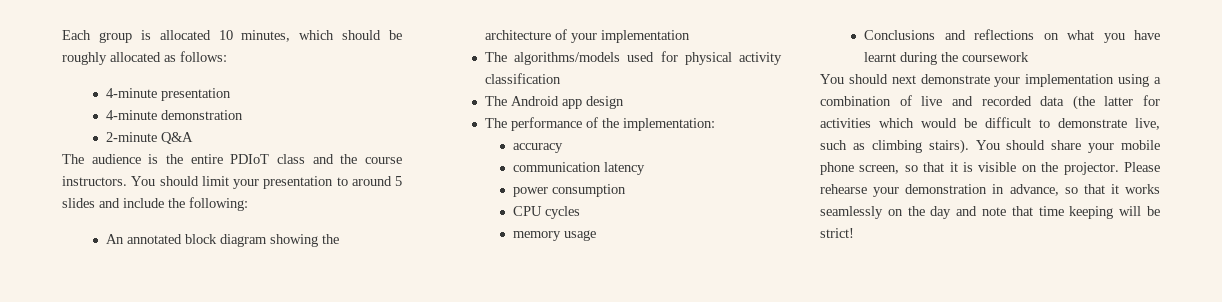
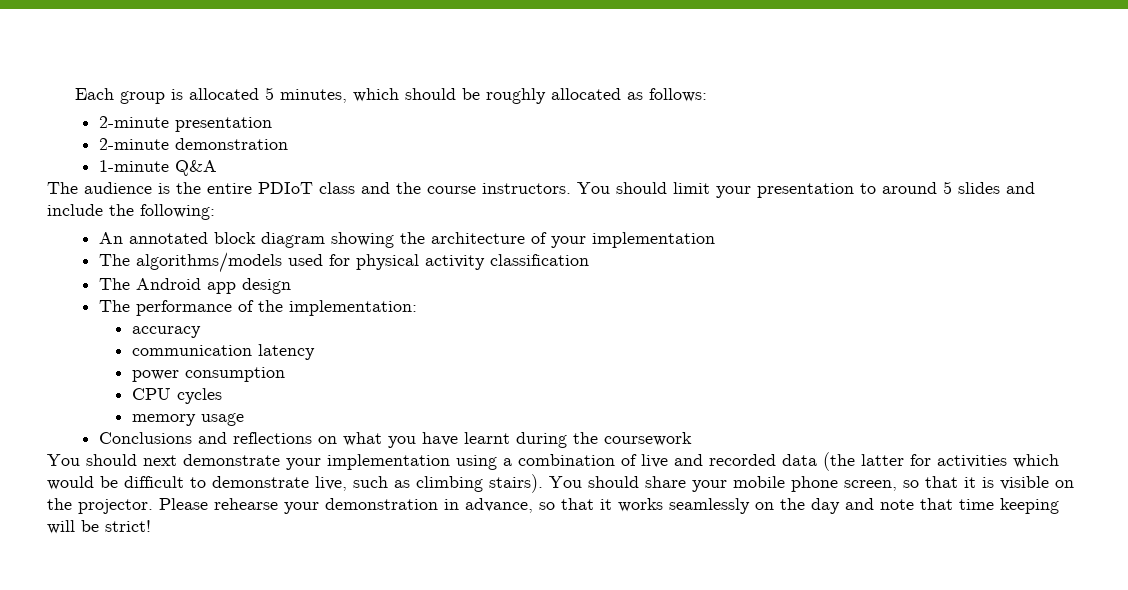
[218,30,233,40] 10 -> [265,87,275,100] 5
[106,88,158,98] 4-minute -> [99,116,170,128] 2-minute
[106,110,158,120] 4-minute -> [99,138,170,150] 2-minute
[106,132,158,142] 2-minute -> [99,160,170,172] 1-minute

